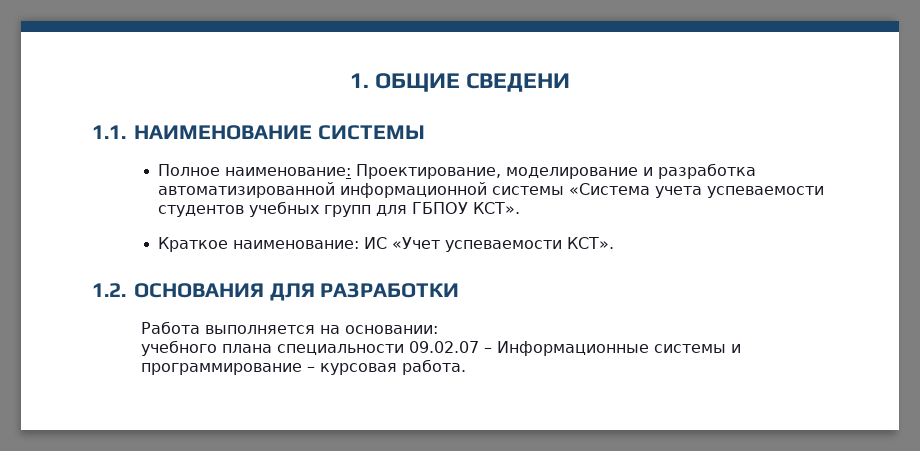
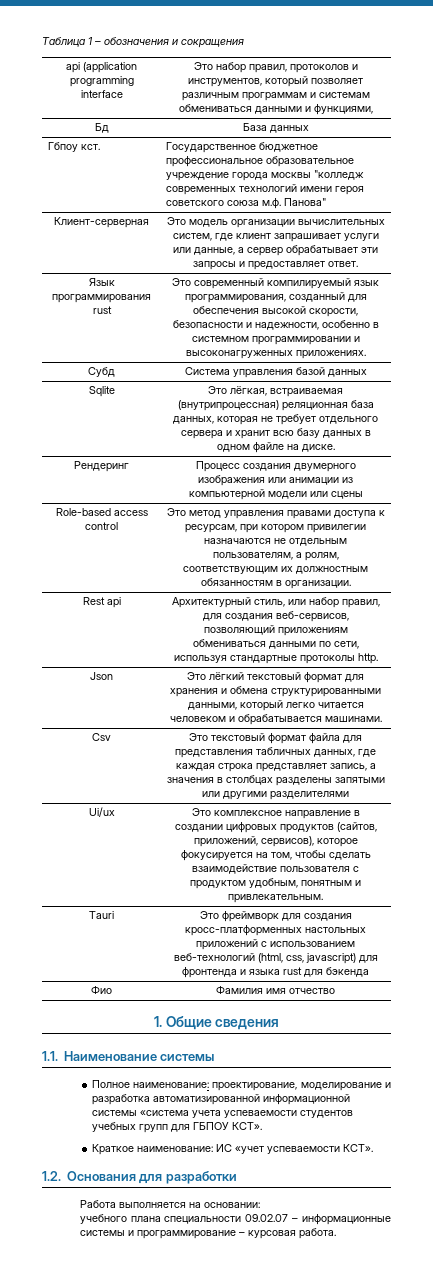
[349,73,571,92] [92,125,425,140] 1. ОБЩИЕ СВЕДЕНИ // 1.1. НАИМЕНОВАНИЕ СИСТЕМЫ -> [42,37,244,48] [66,62,137,73] [69,76,134,87] [80,90,123,98] [193,62,358,73] [188,76,363,87] [181,92,370,101] [178,104,373,115] [94,123,109,133] [242,123,309,133] [48,142,101,152] [166,142,319,153] [166,156,355,167] [166,170,365,181] [166,184,365,195] [166,198,327,209] [54,217,149,228] [166,217,385,228] [172,233,379,242] [173,245,378,256] [193,261,358,270] [88,278,115,286] [52,294,151,303] [92,306,112,314] [172,278,379,289] [184,292,367,303] [193,306,358,317] [172,320,379,330] [191,336,360,345] [185,350,366,359] [88,367,115,377] [184,367,367,378] [88,386,115,397] [208,386,343,397] [177,400,374,411] [173,414,378,425] [180,428,371,439] [216,442,335,453] [74,461,129,472] [195,461,356,472] [198,475,353,486] [188,489,363,500] [55,508,148,516] [85,522,118,530] [166,508,385,519] [185,524,366,533] [204,538,347,546] [212,552,339,561] [183,566,368,574] [200,578,351,589] [82,597,121,608] [171,597,380,608] [202,611,349,622] [203,625,348,636] [192,639,359,649] [173,653,378,664] [90,672,113,680] [187,672,364,683] [170,686,381,697] [187,700,364,711] [169,714,382,725] [92,733,111,741] [189,733,362,744] [175,747,376,758] [175,763,376,772] [166,775,385,786] [202,791,349,800] [88,807,115,817] [191,808,360,819] [174,822,377,833] [193,836,358,847] [180,850,371,861] [192,864,359,874] [190,878,361,889] [228,894,323,903] [89,911,114,919] [199,911,352,922] [185,925,366,936] [196,939,355,950] [173,953,378,964] [182,967,369,978] [91,986,112,994] [216,986,335,994] [153,1016,280,1030] [42,1051,215,1061] Таблица 1 – обозначения и сокращения // api (application programming interface | Это набор правил, протоколов и инструментов, который позволяет различным программам и системам обмениваться данными и функциями, // Бд | База данных // Гбпоу кст. | Государственное бюджетное профессиональное образовательное учреждение города москвы "колледж современных технологий имени героя советского союза м.ф. Панова" // Клиент-серверная | Это модель организации вычислительных систем, где клиент запрашивает услуги или данные, а сервер обрабатывает эти запросы и предоставляет ответ. // Язык программирования rust | Это современный компилируемый язык программирования, созданный для обеспечения высокой скорости, безопасности и надежности, особенно в системном программировании и высоконагруженных приложениях. // Субд | Система управления базой данных // Sqlite | Это лёгкая, встраиваемая (внутрипроцессная) реляционная база данных, которая не требует отдельного сервера и хранит всю базу данных в одном файле на диске. // Рендеринг | Процесс создания двумерного изображения или анимации из компьютерной модели или сцены // Role-based access control | Это метод управления правами доступа к ресурсам, при котором привилегии назначаются не отдельным пользователям, а ролям, соответствующим их должностным обязанностям в организации. // Rest api | Архитектурный стиль, или набор правил, для создания веб-сервисов, позволяющий приложениям обмениваться данными по сети, используя стандартные протоколы http. // Json | Это лёгкий текстовый формат для хранения и обмена структурированными данными, который легко читается человеком и обрабатывается машинами. // Csv | Это текстовый формат файла для представления табличных данных, где каждая строка представляет запись, а значения в столбцах разделены запятыми или другими разделителями // Ui/ux | Это комплексное направление в создании цифровых продуктов (сайтов, приложений, сервисов), которое фокусируется на том, чтобы сделать взаимодействие пользователя с продуктом удобным, понятным и привлекательным. // Tauri | Это фреймворк для создания кросс-платформенных настольных приложений с использованием веб-технологий (html, css, javascript) для фронтенда и языка rust для бэкенда // Фио | Фамилия имя отчество // 1. Общие сведения // 1.1. Наименование системы
[356,164,502,179] Проектирование, -> [212,1082,298,1091] проектирование,
[569,183,651,195] «Система -> [139,1110,189,1116] «система
[392,237,441,249] «Учет -> [234,1146,264,1154] «учет
[134,283,460,301] ОСНОВАНИЯ ДЛЯ РАЗРАБОТКИ -> [66,1171,237,1184] Основания для разработки
[496,341,649,356] Информационные -> [302,1214,391,1225] информационные

